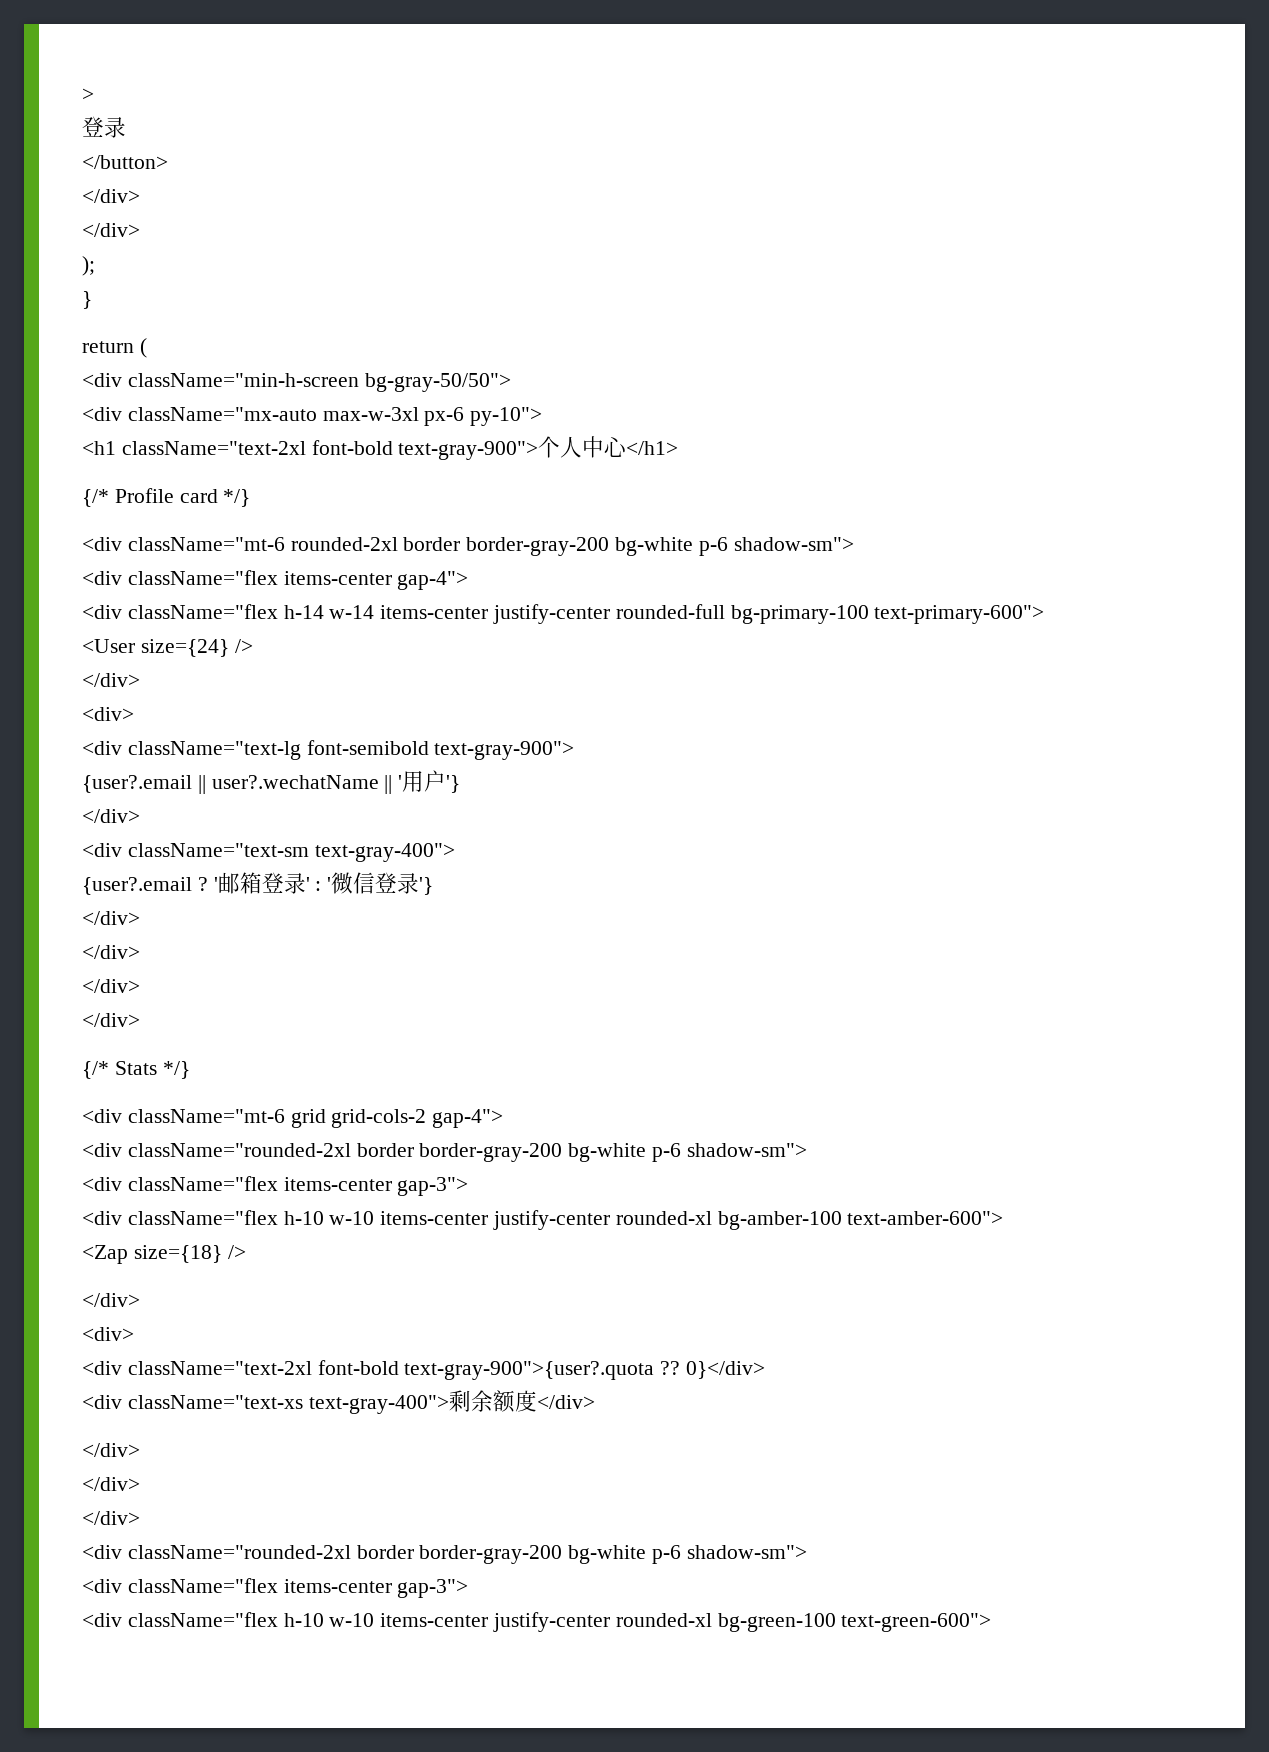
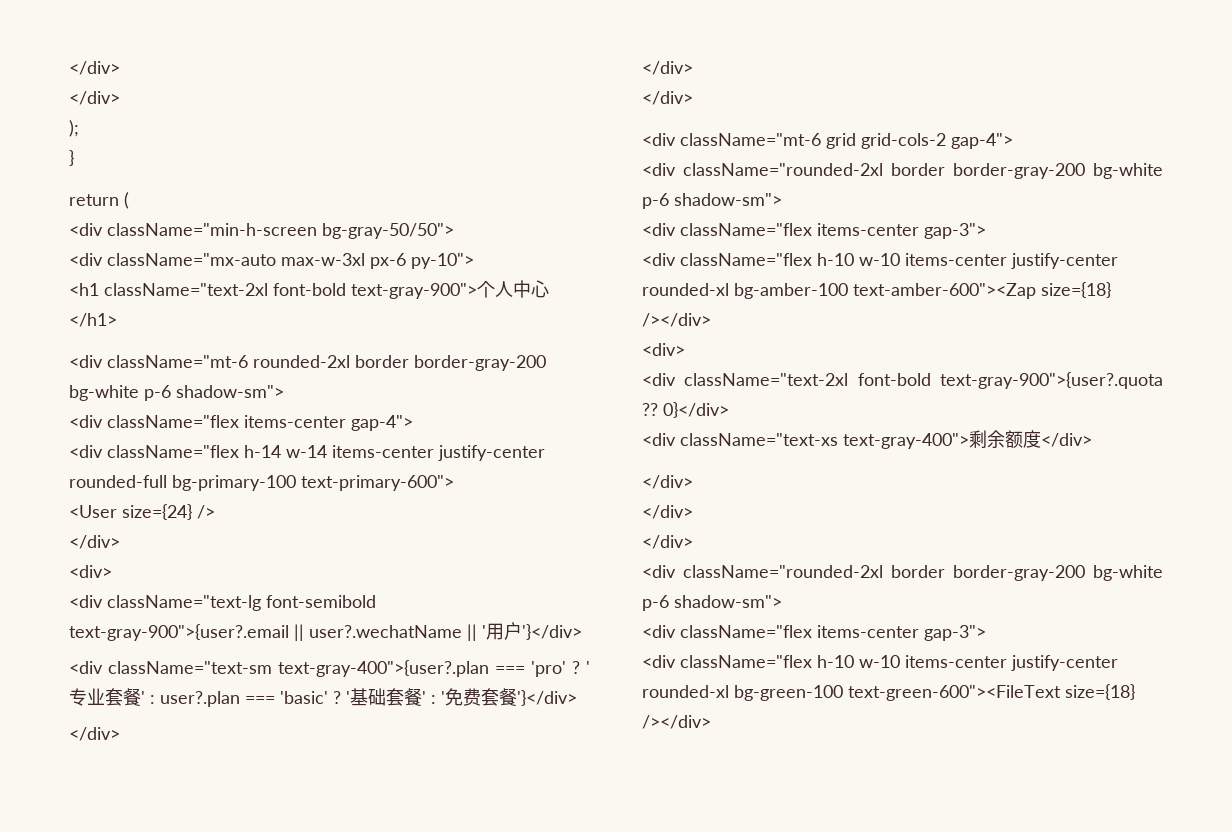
[82,88,94,101] [82,116,126,138] [82,155,168,169] > // 登录 // </button> // -> (69, 68) none
[82,488,251,507] // {/* Profile card */} -> (117, 320) none
[434,741,575,760] [82,775,192,793] text-gray-900"> // {user?.email -> [69,624,289,641] text-gray-900">{user?.email
[446,775,461,793] [82,809,140,823] '} // </div> -> [522,624,582,640] '}</div>
[314,843,455,862] [82,872,434,895] [82,911,140,925] [82,945,140,959] [82,979,140,993] [82,1013,140,1027] [82,1061,190,1079] text-gray-400"> // {user?.email ? '邮箱登录' : '微信登录'} // </div> // </div> // </div> // </div> // {/* Stats */} -> [278,660,590,677] [69,688,577,707] [69,727,120,741] [642,61,693,75] [642,91,693,105] text-gray-400">{user?.plan === 'pro' ? '专业套餐' : user?.plan === 'basic' ? '基础套餐' : '免费套餐'}</div> // </div> // </div> // </div>
[847,1211,1004,1225] [82,1245,246,1264] [82,1293,140,1307] text-amber-600"> // <Zap size={18} /> // </div> -> [853,282,1111,299] [642,313,711,327] text-amber-600"><Zap size={18} /></div>
[841,1613,992,1632] text-green-600"> -> [848,684,1135,701] [642,715,711,729] text-green-600"><FileText size={18} /></div>

